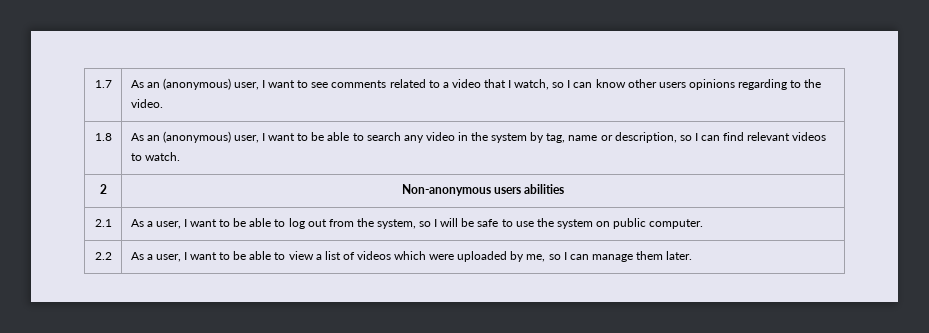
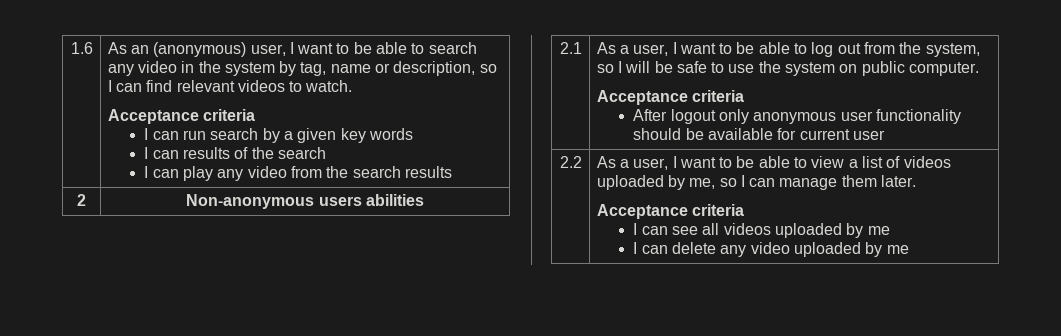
[94,80,112,88] [130,78,822,90] [130,99,163,108] [94,133,112,141] 1.7 | As an (anonymous) user, I want to see comments related to a video that I watch, so I can know other users opinions regarding to the video. // 1.8 -> [70,42,93,54] 1.6
(180, 156) none -> [107,109,255,124] [144,128,413,143] [144,147,326,159] [144,166,452,181] // Acceptance criteria // I can run search by a given key words // I can results of the search // I can play any video from the search results
(704, 224) none -> [596,90,744,105] [633,109,961,124] [633,128,885,140] // Acceptance criteria // After logout only anonymous user functionality should be available for current user
[394,251,455,260] which were -> (951, 162) none
(693, 255) none -> [596,204,744,219] [633,223,890,238] [633,242,909,257] // Acceptance criteria // I can see all videos uploaded by me // I can delete any video uploaded by me

